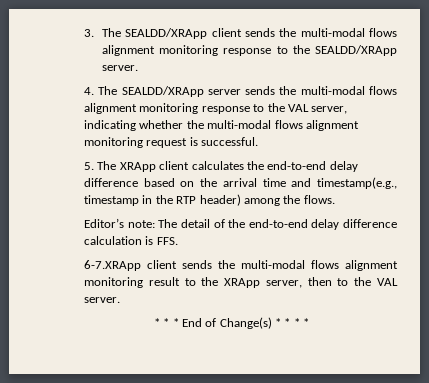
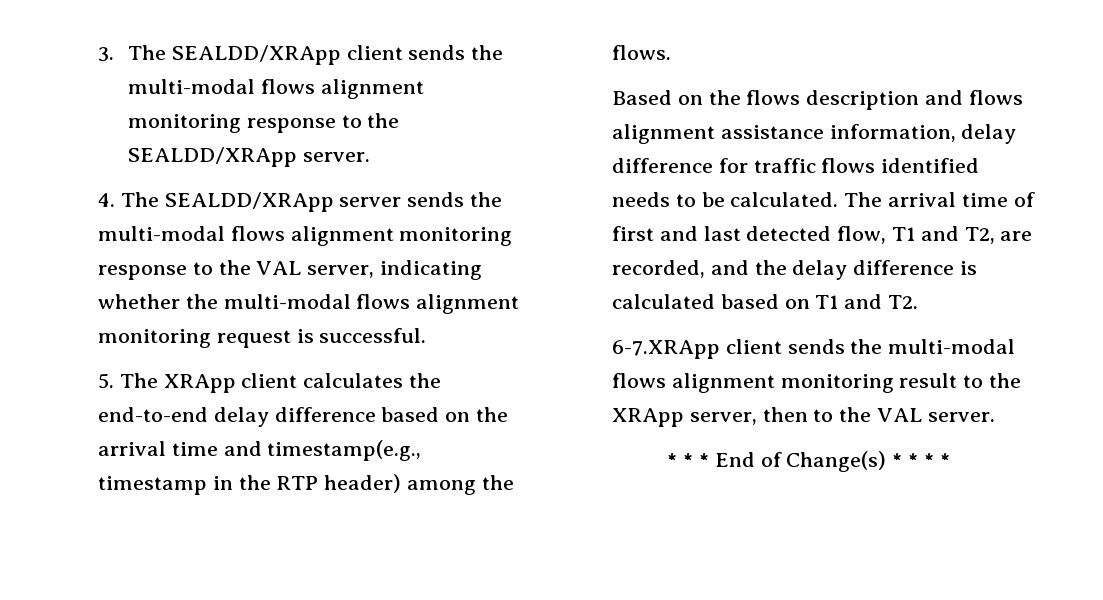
[84,218,397,230] [84,236,178,245] Editor’s note: The detail of the end-to-end delay difference calculation is FFS. -> [612,90,1023,110] [612,124,1017,144] [612,158,980,173] [612,192,1035,207] [612,226,1033,244] [612,260,978,280] [612,294,919,309] Based on the flows description and flows alignment assistance information, delay difference for traffic flows identified needs to be calculated. The arrival time of first and last detected flow, T1 and T2, are recorded, and the delay difference is calculated based on T1 and T2.

